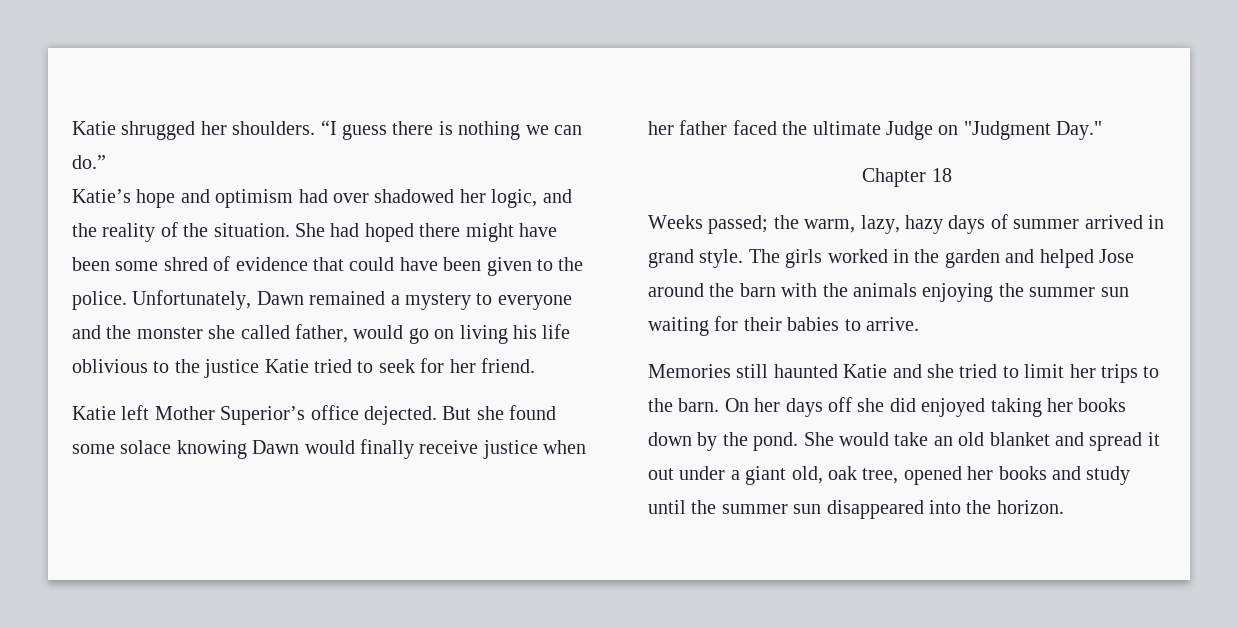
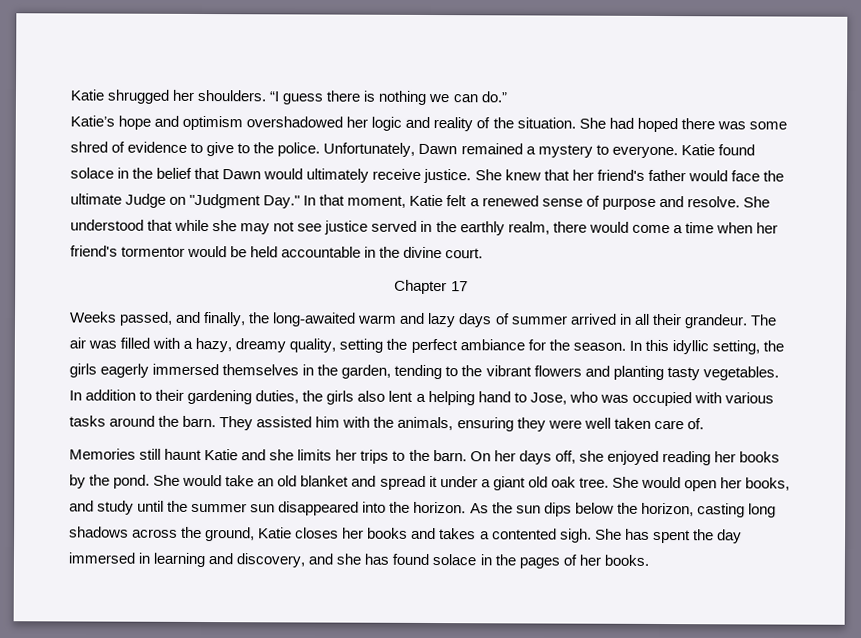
[298,189,572,208] [72,223,97,237] had over shadowed her logic, and the -> [246,116,431,131] overshadowed her logic and
[465,223,557,242] [72,257,110,271] might have been -> [716,121,746,130] was
[313,257,532,276] that could have been given -> [190,142,235,157] to give
[497,295,572,310] [72,324,571,344] [72,358,535,378] [72,405,557,425] [72,439,587,459] [648,120,777,135] everyone and the monster she called father, would go on living his life oblivious to the justice Katie tried to seek for her friend. // Katie left Mother Superior’s office dejected. But she found some solace knowing Dawn would finally receive justice when her father faced -> [611,144,755,159] [70,167,760,184] everyone. Katie found solace in the belief that Dawn would ultimately receive justice. She knew that her friend's father would face
(1103, 130) none -> [303,194,770,210] [70,219,778,236] [70,245,484,259] In that moment, Katie felt a renewed sense of purpose and resolve. She understood that while she may not see justice served in the earthly realm, there would come a time when her friend's tormentor would be held accountable in the divine court.
[931,168,952,182] 18 -> [450,281,468,292] 17
[708,215,943,234] passed; the warm, lazy, hazy -> [119,311,457,328] passed, and finally, the long-awaited warm and lazy
[648,249,1134,268] [648,283,1129,302] [648,316,919,336] grand style. The girls worked in the garden and helped Jose around the barn with the animals enjoying the summer sun waiting for their babies to arrive. -> [633,313,777,329] [69,337,784,355] [69,363,779,381] [69,389,774,407] [69,415,704,432] all their grandeur. The air was filled with a hazy, dreamy quality, setting the perfect ambiance for the season. In this idyllic setting, the girls eagerly immersed themselves in the garden, tending to the vibrant flowers and planting tasty vegetables. In addition to their gardening duties, the girls also lent a helping hand to Jose, who was occupied with various tasks around the barn. They assisted him with the animals, ensuring they were well taken care of.
[773,364,838,378] haunted -> [164,448,203,461] haunt
[959,364,1065,378] tried to limit -> [297,449,333,461] limits
[828,397,1127,417] [648,432,692,446] off she did enjoyed taking her books down -> [554,450,780,466] off, she enjoyed reading her books
[648,468,674,480] out -> (438, 481) none
[791,466,1047,485] old, oak tree, opened her books -> [527,476,791,492] old oak tree. She would open her books,
(1064, 507) none -> [469,502,776,518] [69,526,742,544] [68,552,649,569] As the sun dips below the horizon, casting long shadows across the ground, Katie closes her books and takes a contented sigh. She has spent the day immersed in learning and discovery, and she has found solace in the pages of her books.

